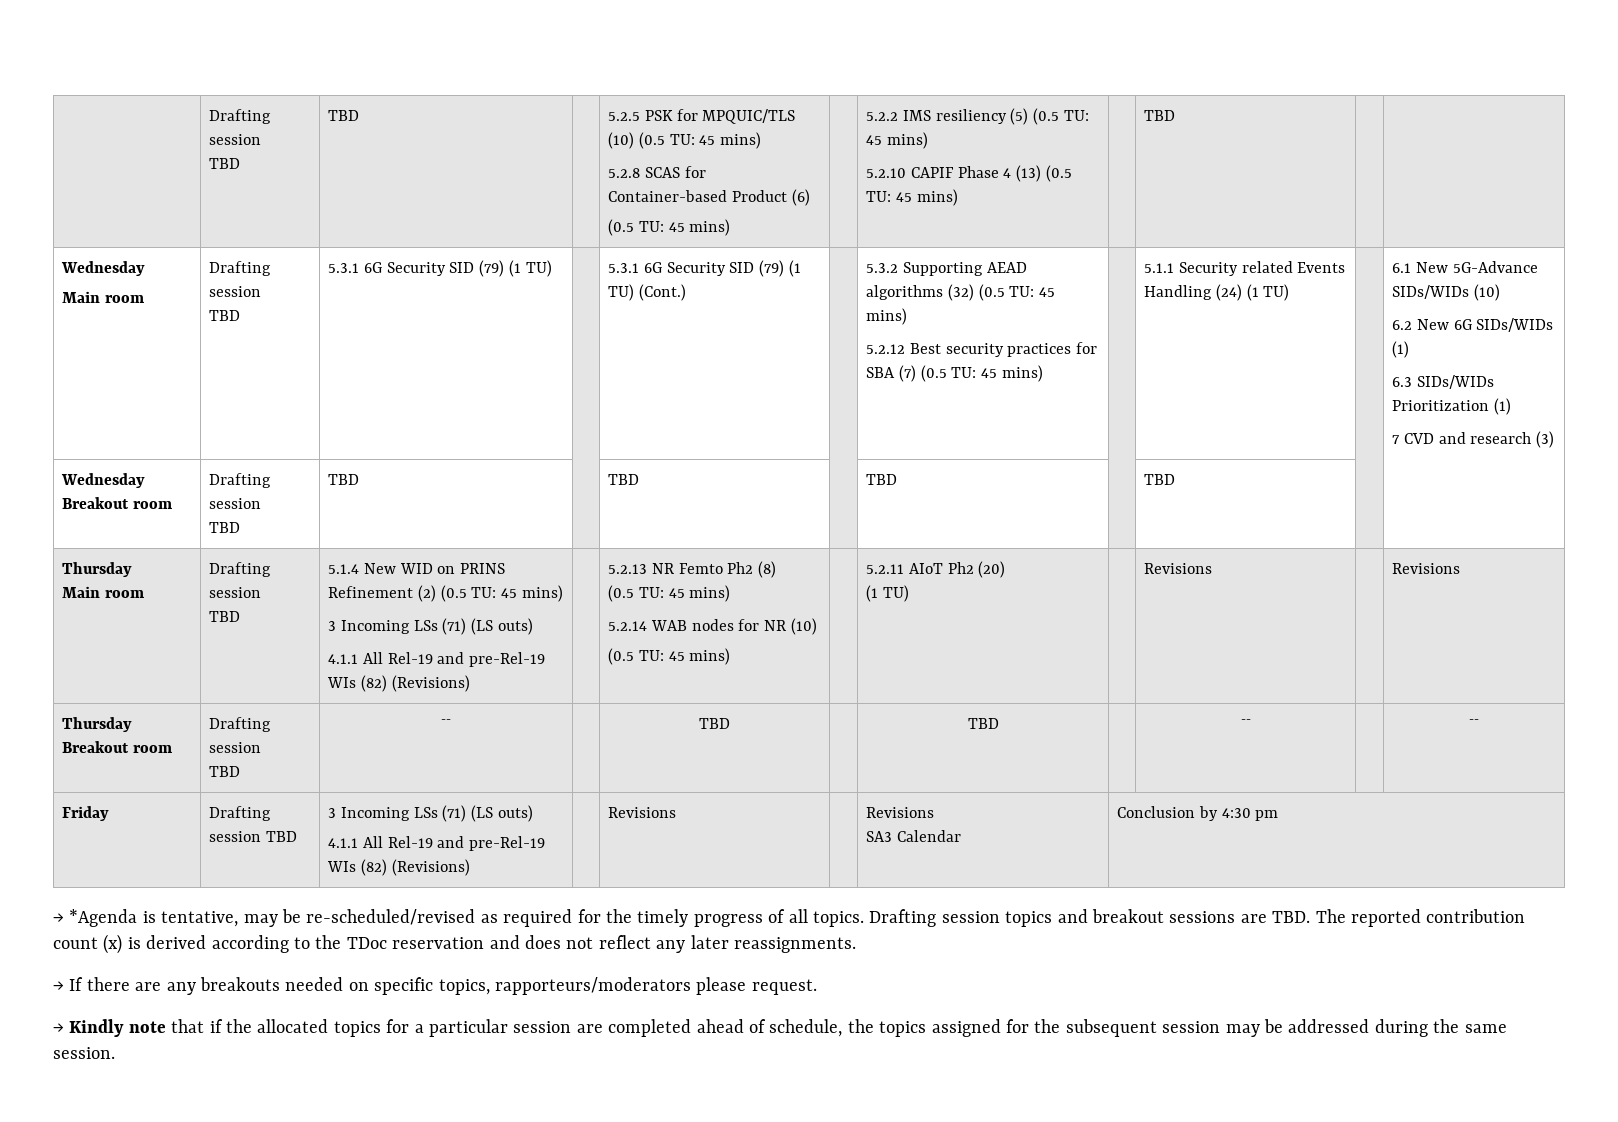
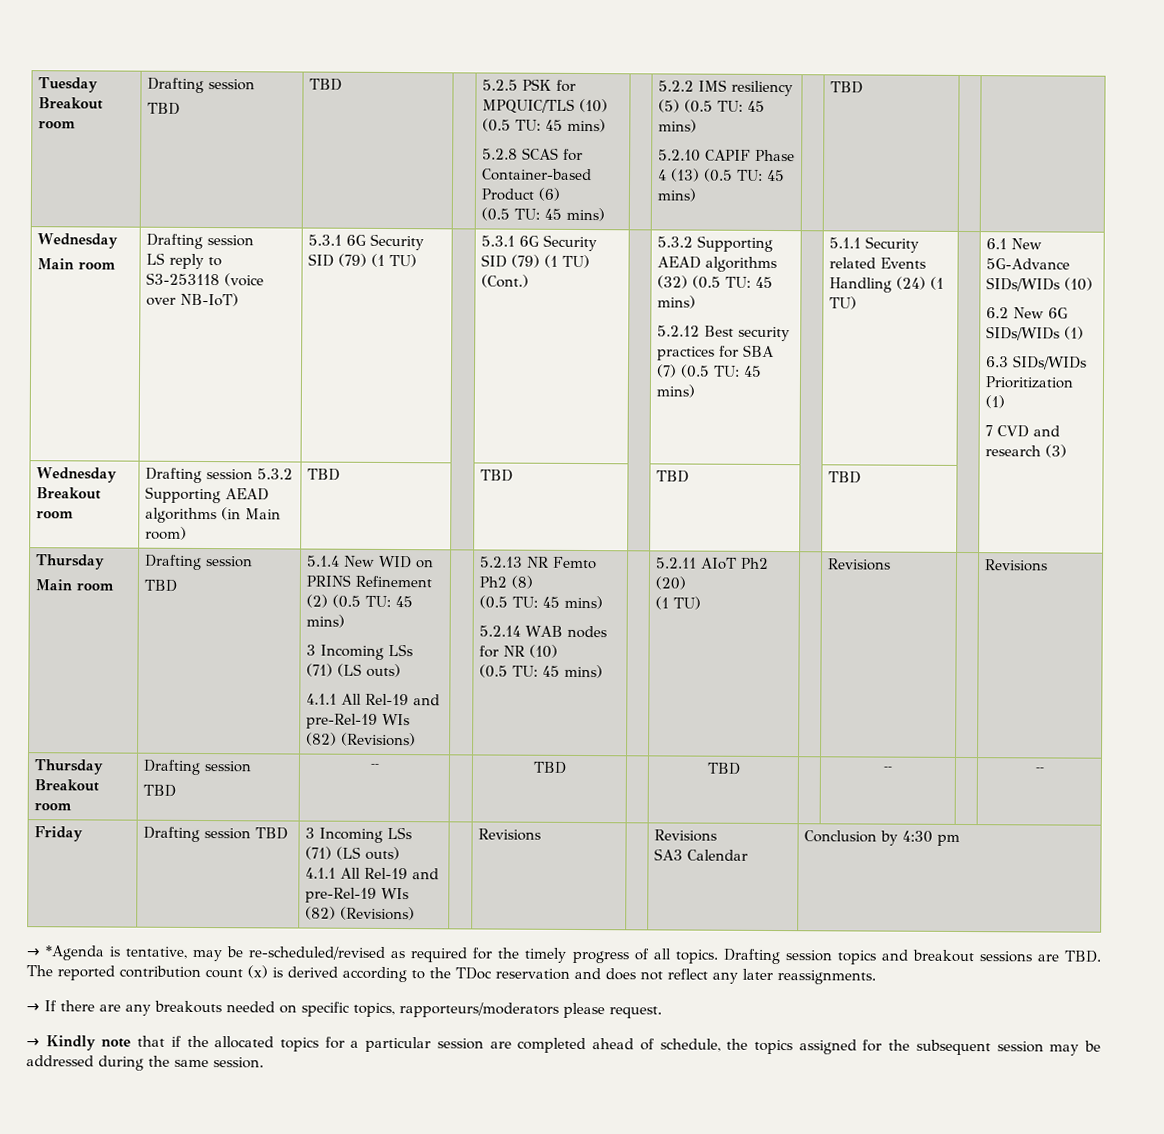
(208, 116) none -> [38,77,99,93] [38,97,104,110] [38,121,77,129] Tuesday Breakout room
[208,310,240,321] TBD -> [146,252,223,270] [146,272,265,287] [146,292,240,307] LS reply to S3-253118 (voice over NB-IoT)
[208,522,240,533] // TBD -> [257,468,294,480] [145,486,270,504] [145,507,282,524] [145,526,188,540] 5.3.2 Supporting AEAD algorithms (in Main room)

